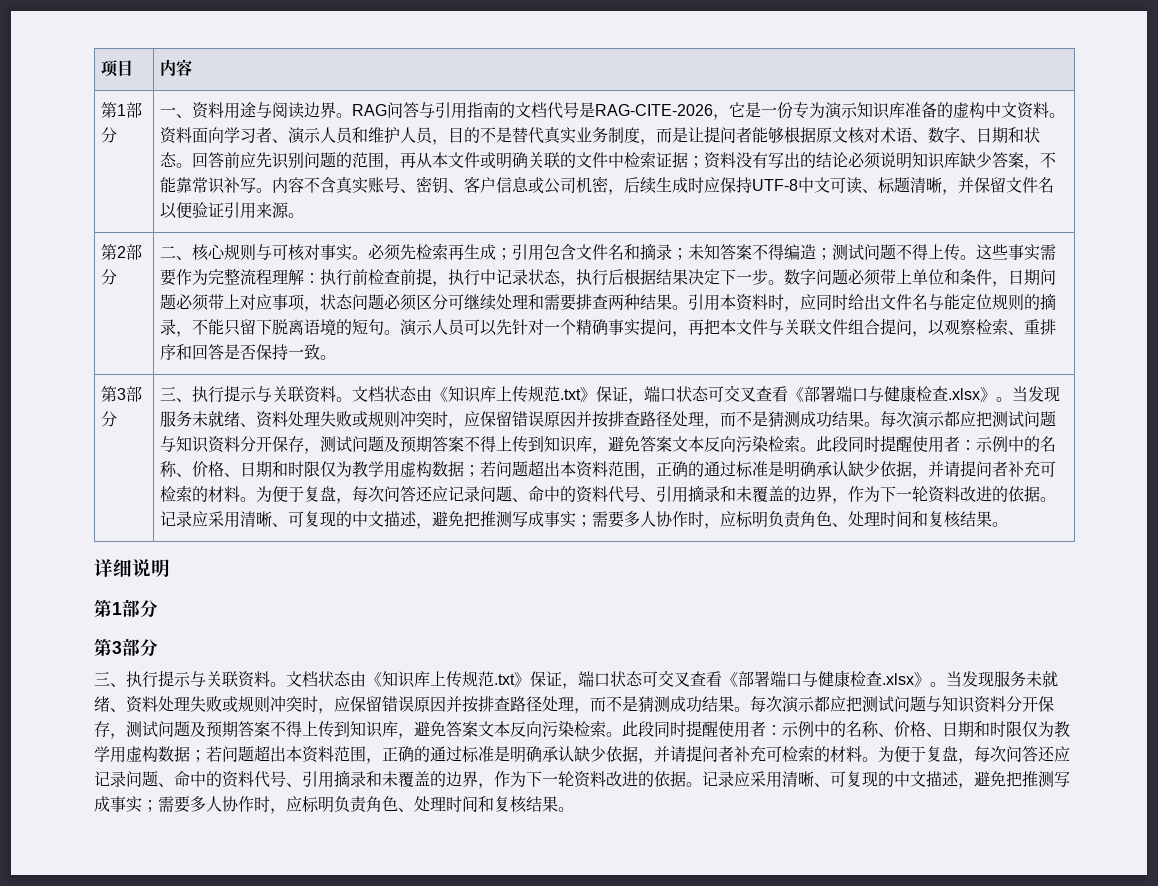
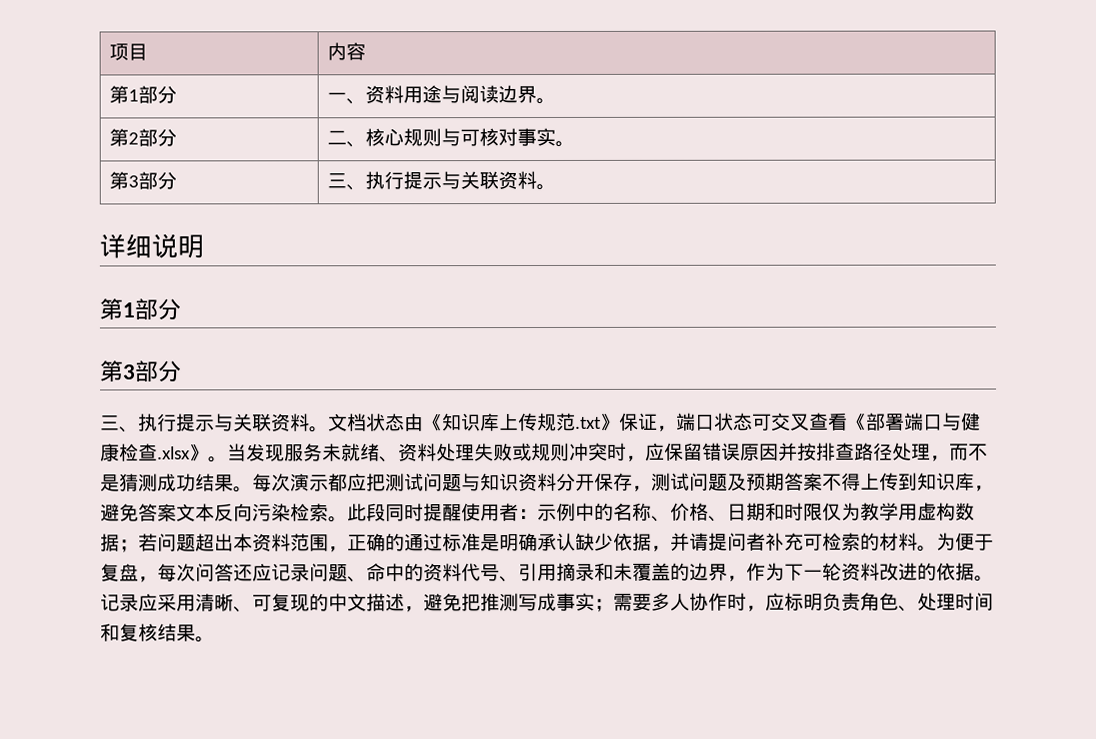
[352,102,1066,120] [160,126,1041,145] [160,151,1057,170] [160,176,1055,195] [160,202,305,219] RAG问答与引用指南的文档代号是RAG-CITE-2026，它是一份专为演示知识库准备的虚构中文资料。资料面向学习者、演示人员和维护人员，目的不是替代真实业务制度，而是让提问者能够根据原文核对术语、数字、日期和状态。回答前应先识别问题的范围，再从本文件或明确关联的文件中检索证据；资料没有写出的结论必须说明知识库缺少答案，不能靠常识补写。内容不含真实账号、密钥、客户信息或公司机密，后续生成时应保持UTF-8中文可读、标题清晰，并保留文件名以便验证引用来源。 -> (557, 101) none
[368,243,1057,261] [160,268,1057,287] [160,293,1057,312] [160,318,1057,337] [160,344,337,360] 必须先检索再生成；引用包含文件名和摘录；未知答案不得编造；测试问题不得上传。这些事实需要作为完整流程理解：执行前检查前提，执行中记录状态，执行后根据结果决定下一步。数字问题必须带上单位和条件，日期问题必须带上对应事项，状态问题必须区分可继续处理和需要排查两种结果。引用本资料时，应同时给出文件名与能定位规则的摘录，不能只留下脱离语境的短句。演示人员可以先针对一个精确事实提问，再把本文件与关联文件组合提问，以观察检索、重排序和回答是否保持一致。 -> (576, 143) none
[352,385,1061,404] [160,411,1057,429] [160,435,1057,454] [160,460,1057,479] [160,485,1057,504] [160,511,1009,529] 文档状态由《知识库上传规范.txt》保证，端口状态可交叉查看《部署端口与健康检查.xlsx》。当发现服务未就绪、资料处理失败或规则冲突时，应保留错误原因并按排查路径处理，而不是猜测成功结果。每次演示都应把测试问题与知识资料分开保存，测试问题及预期答案不得上传到知识库，避免答案文本反向污染检索。此段同时提醒使用者：示例中的名称、价格、日期和时限仅为教学用虚构数据；若问题超出本资料范围，正确的通过标准是明确承认缺少依据，并请提问者补充可检索的材料。为便于复盘，每次问答还应记录问题、命中的资料代号、引用摘录和未覆盖的边界，作为下一轮资料改进的依据。记录应采用清晰、可复现的中文描述，避免把推测写成事实；需要多人协作时，应标明负责角色、处理时间和复核结果。 -> (557, 187) none

